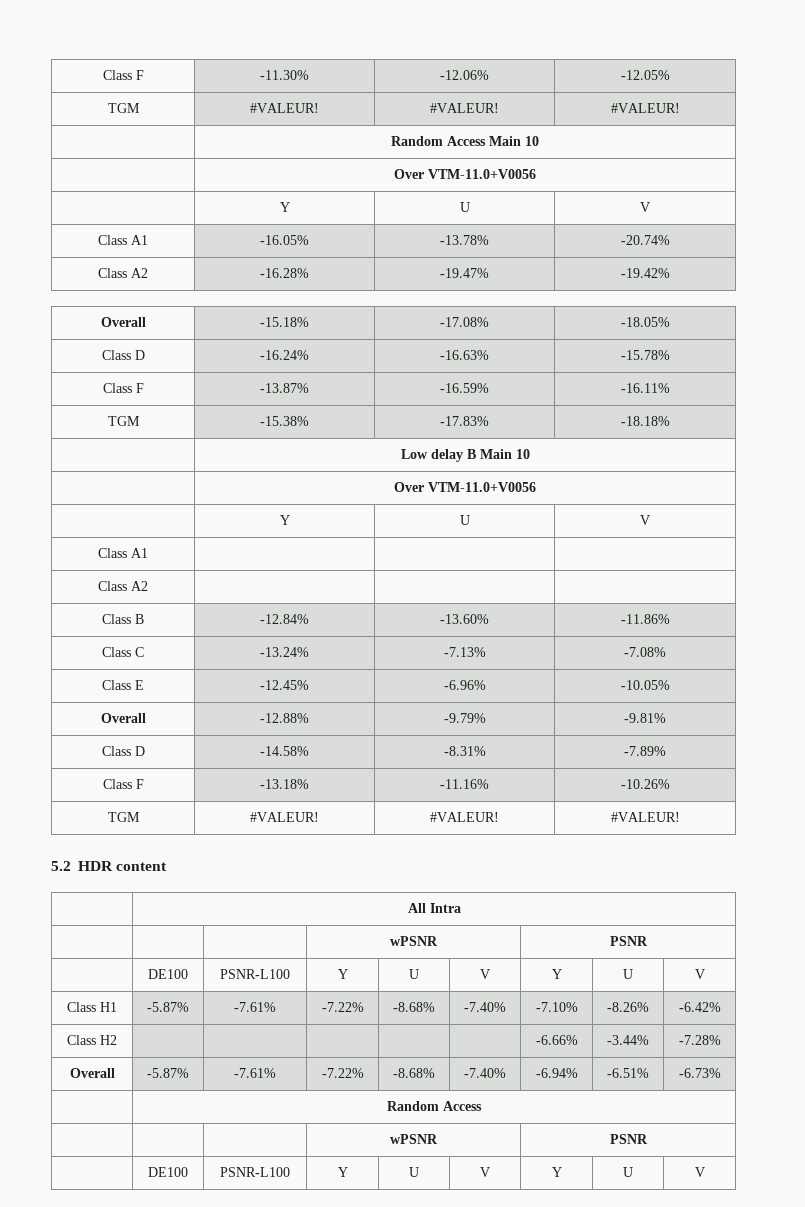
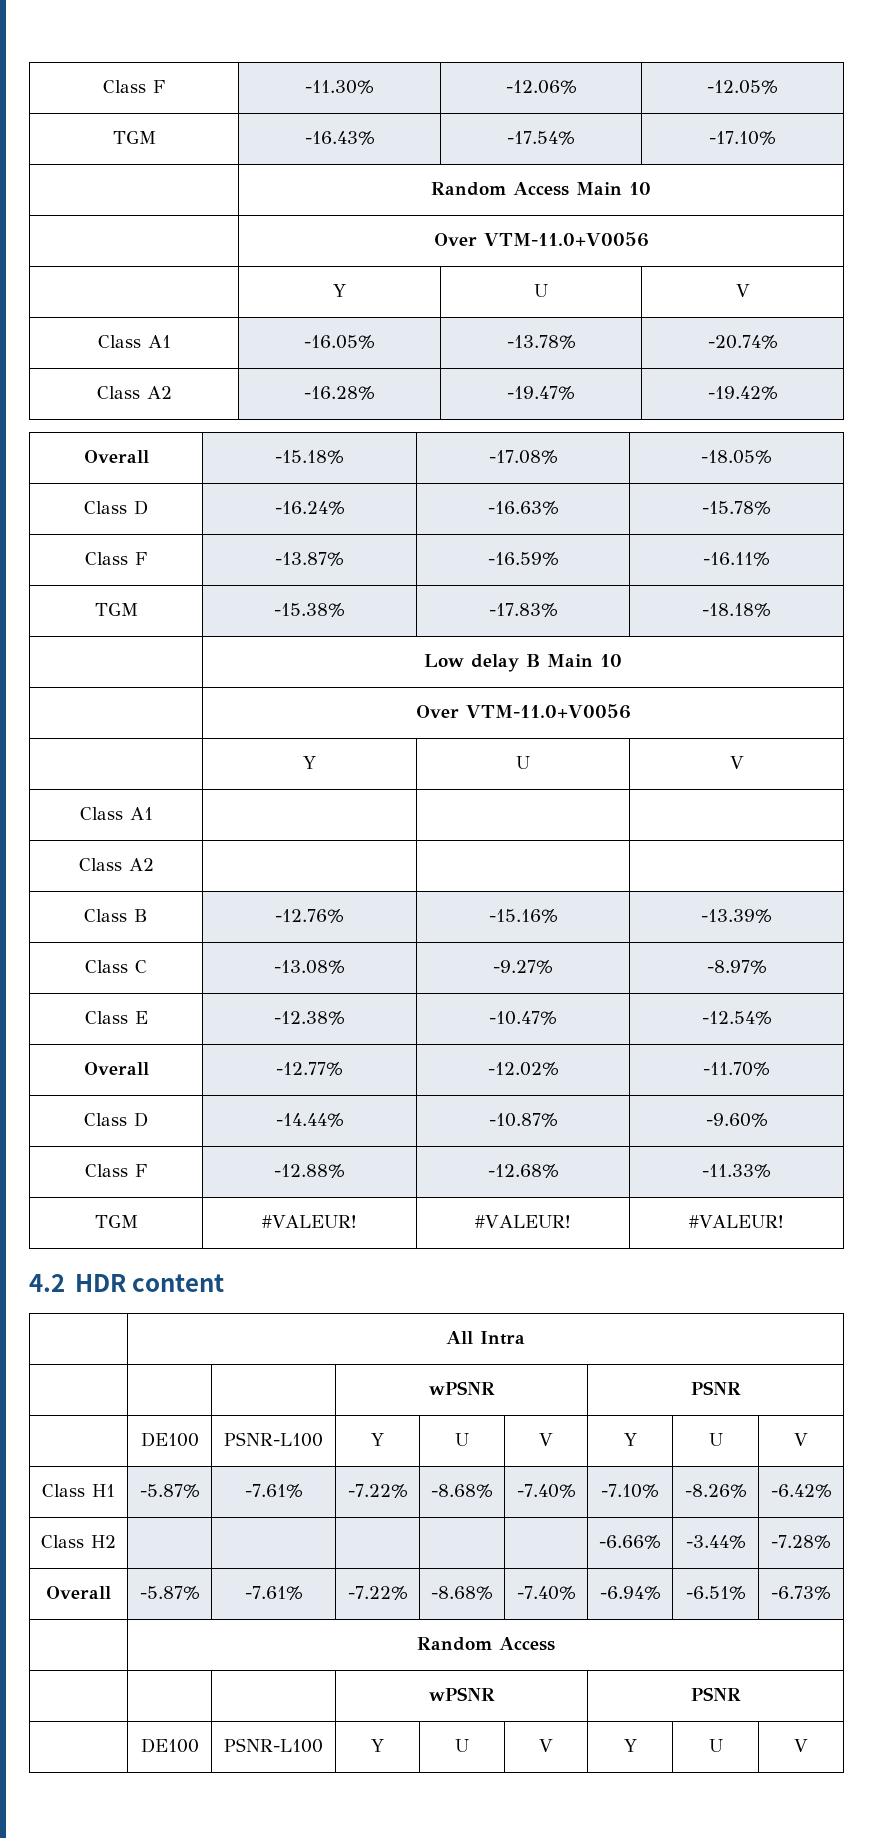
[250,103,319,113] [430,103,499,113] [610,103,680,113] #VALEUR! | #VALEUR! | #VALEUR! -> [304,131,375,145] [507,131,575,145] [709,131,776,145] -16.43% | -17.54% | -17.10%
[260,614,309,624] [440,614,489,624] [620,614,670,624] -12.84% | -13.60% | -11.86% -> [275,909,344,923] [488,909,558,923] [701,909,772,923] -12.76% | -15.16% | -13.39%
[260,647,309,657] [443,647,486,657] [624,647,666,657] -13.24% | -7.13% | -7.08% -> [274,960,345,974] [493,960,553,974] [706,960,767,974] -13.08% | -9.27% | -8.97%
[260,680,309,690] [443,680,486,690] [620,680,670,690] [100,713,146,723] [260,713,309,723] [443,713,486,723] [624,713,666,723] [101,746,145,756] [260,746,309,756] [443,746,486,756] [624,746,666,756] [102,779,144,789] [260,779,309,789] [440,779,489,789] [620,779,670,789] [107,812,140,822] [250,812,319,822] [430,812,499,822] [610,812,680,822] [51,861,71,871] -12.45% | -6.96% | -10.05% // Overall | -12.88% | -9.79% | -9.81% // Class D | -14.58% | -8.31% | -7.89% // Class F | -13.18% | -11.16% | -10.26% // TGM | #VALEUR! | #VALEUR! | #VALEUR! // 5.2 -> [274,1011,345,1025] [489,1011,557,1025] [701,1011,772,1025] [83,1062,149,1075] [276,1062,343,1076] [487,1062,559,1076] [703,1062,770,1076] [84,1112,148,1127] [275,1113,344,1127] [488,1113,558,1127] [705,1113,768,1127] [85,1164,147,1177] [274,1164,345,1178] [487,1164,559,1178] [702,1164,771,1178] [94,1215,138,1228] [261,1215,358,1228] [475,1215,572,1228] [688,1215,785,1228] [29,1274,65,1292] -12.38% | -10.47% | -12.54% // Overall | -12.77% | -12.02% | -11.70% // Class D | -14.44% | -10.87% | -9.60% // Class F | -12.88% | -12.68% | -11.33% // TGM | #VALEUR! | #VALEUR! | #VALEUR! // 4.2

